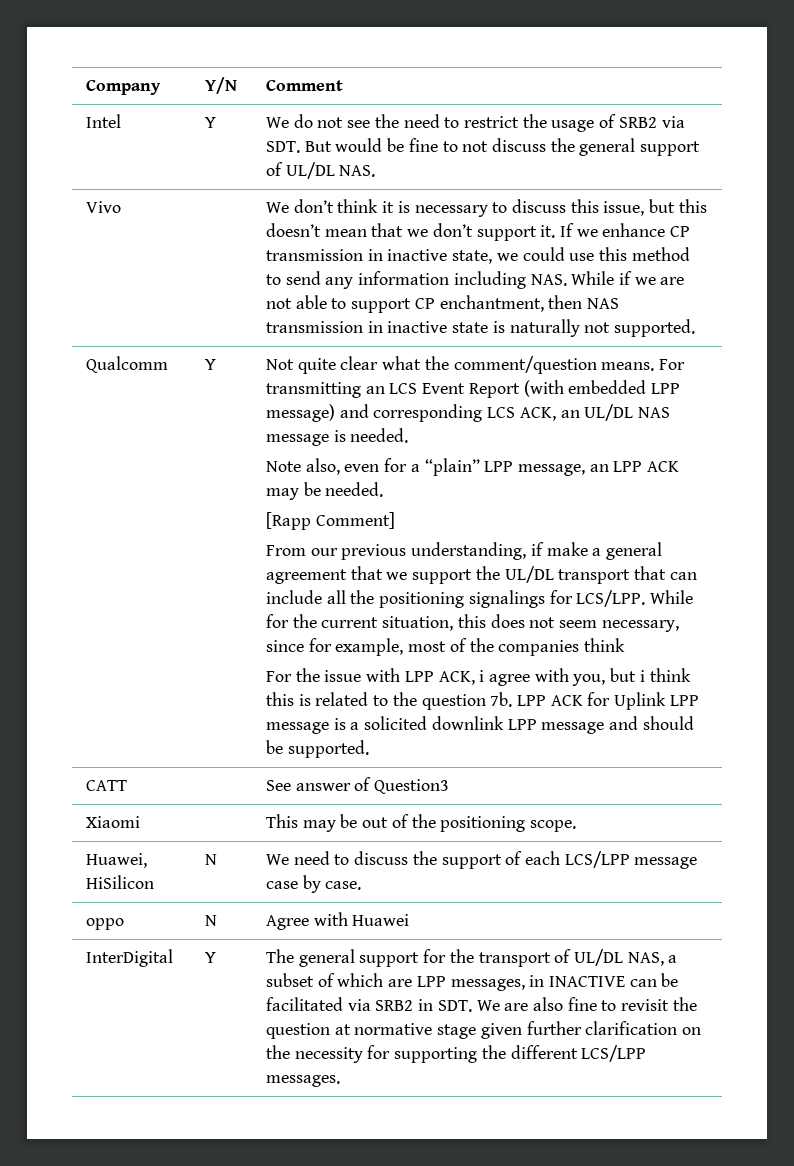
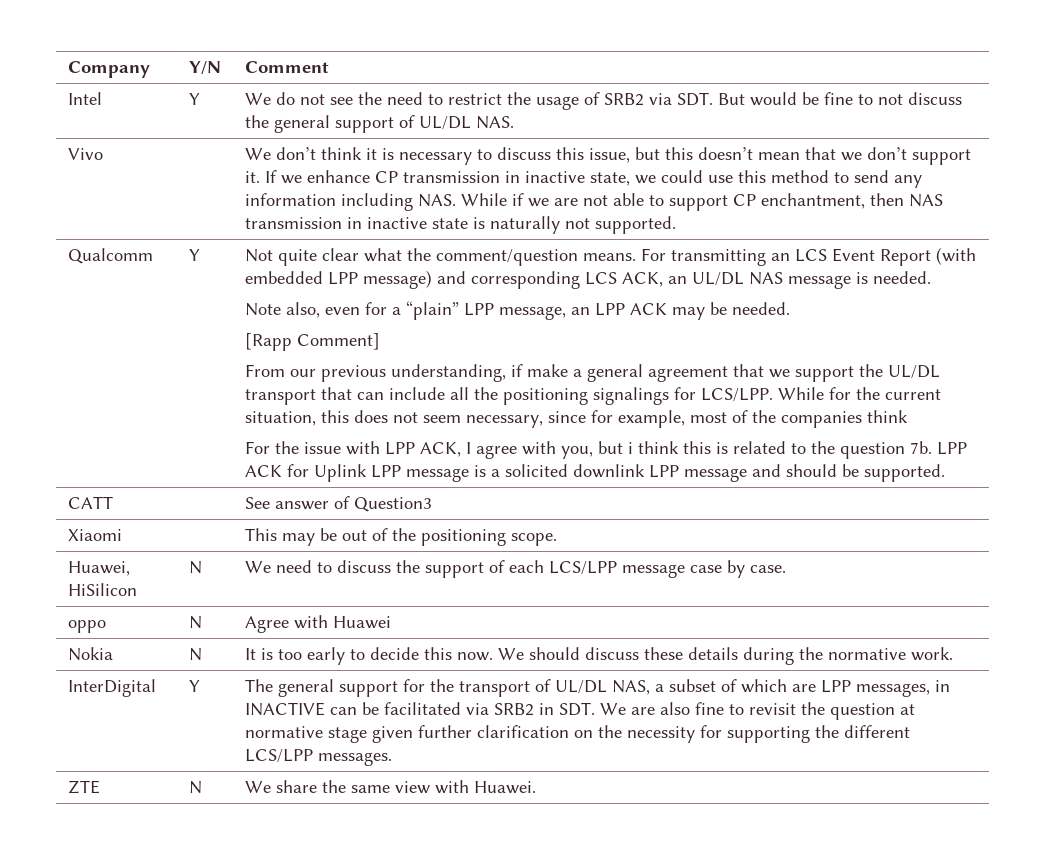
[479,670,485,682] i -> [465,442,471,454] I
(410, 920) none -> [67,647,113,661] [188,648,202,661] [244,647,953,665] // Nokia | N | It is too early to decide this now. We should discuss these details during the normative work.
(340, 1081) none -> [67,780,100,794] [188,781,202,794] [244,780,536,794] // ZTE | N | We share the same view with Huawei.

